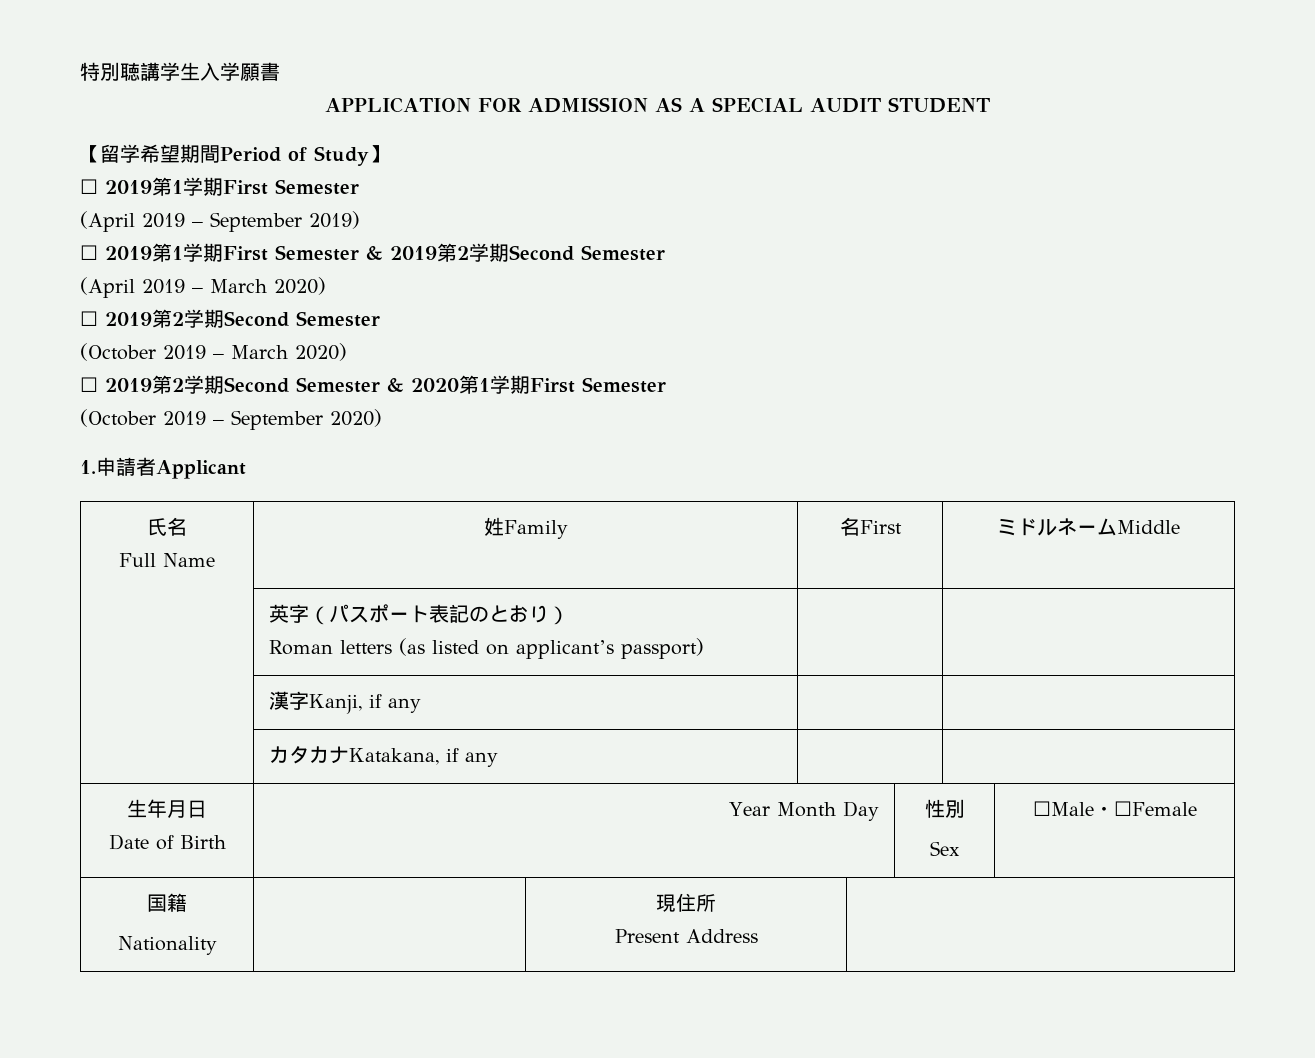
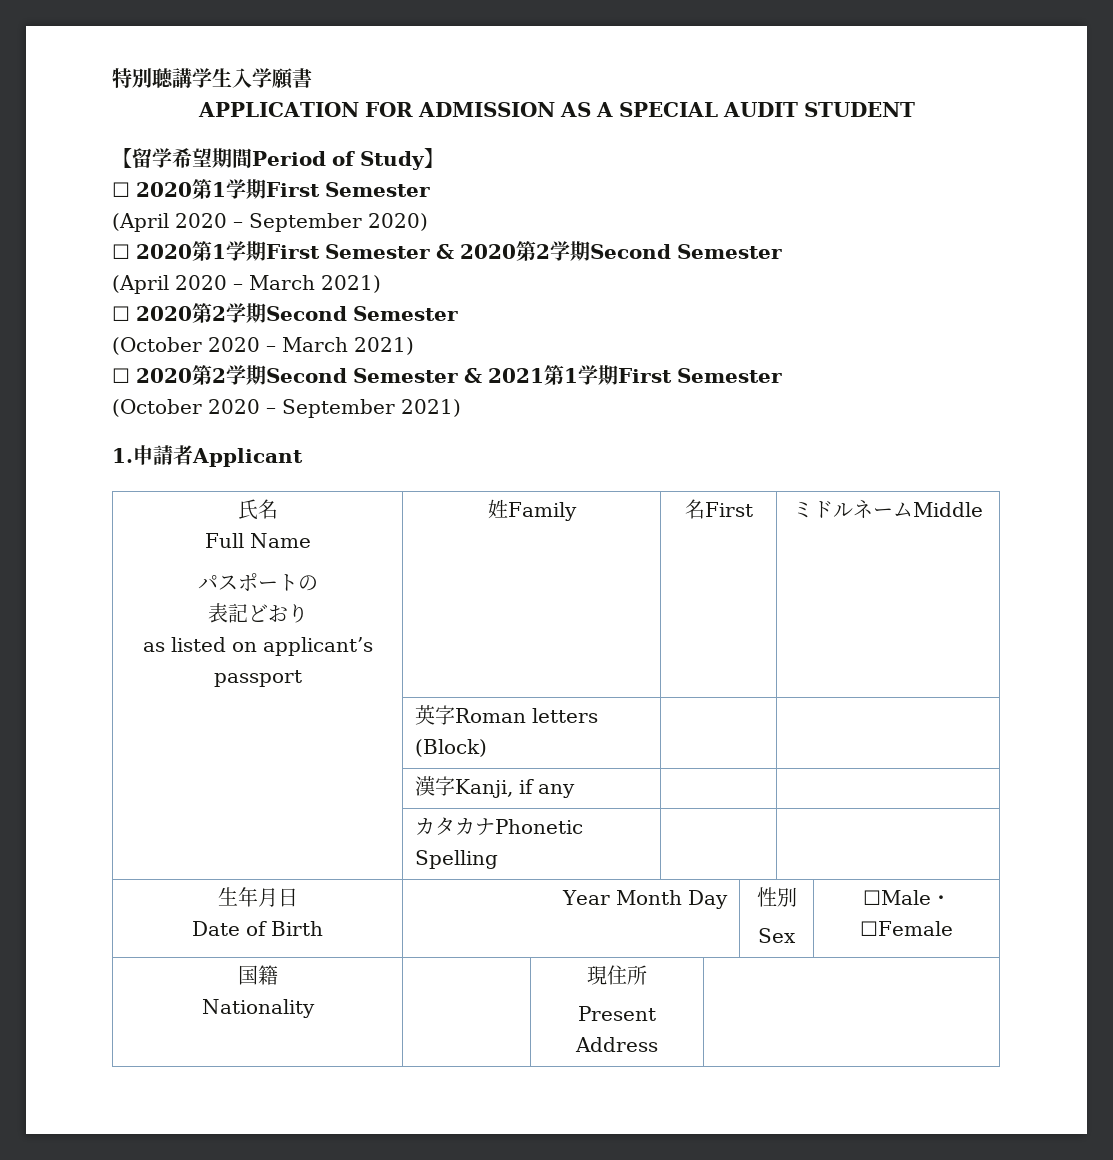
[105,180,152,194] 2019 -> [136,182,192,197] 2020
[142,211,360,232] [80,245,152,260] 2019 – September 2019) // ☐ 2019 -> [175,213,428,232] [112,244,192,259] 2020 – September 2020) // ☐ 2020
[390,246,437,260] 2019 -> [460,244,516,259] 2020
[142,277,326,295] [80,311,152,326] 2019 – March 2020) // ☐ 2019 -> [175,275,381,293] [112,306,192,321] 2020 – March 2021) // ☐ 2020
[163,343,347,361] [80,377,152,392] 2019 – March 2020) // ☐ 2019 -> [208,337,414,355] [112,368,192,383] 2020 – March 2021) // ☐ 2020
[411,378,459,392] 2020 -> [488,368,544,383] 2021
[163,409,382,430] 2019 – September 2020) -> [208,399,461,418] 2020 – September 2021)
(215, 560) none -> [197,573,318,591] [207,603,308,623] [142,637,373,656] [213,670,302,687] // パスポートの // 表記どおり // as listed on applicant’s passport
[308,604,569,625] [268,638,704,659] （パスポート表記のとおり） // Roman letters (as listed on applicant’s passport) -> [455,708,599,723] [415,739,488,757] Roman letters (Block)
[348,748,498,767] Katakana, if any -> [495,819,584,834] [415,850,499,869] Phonetic Spelling

